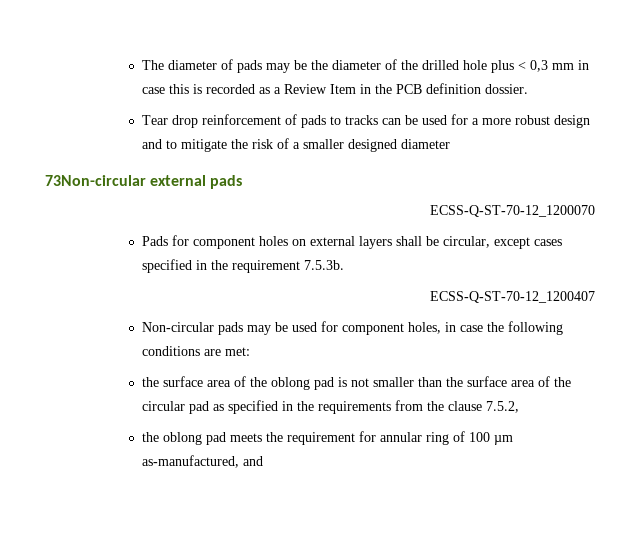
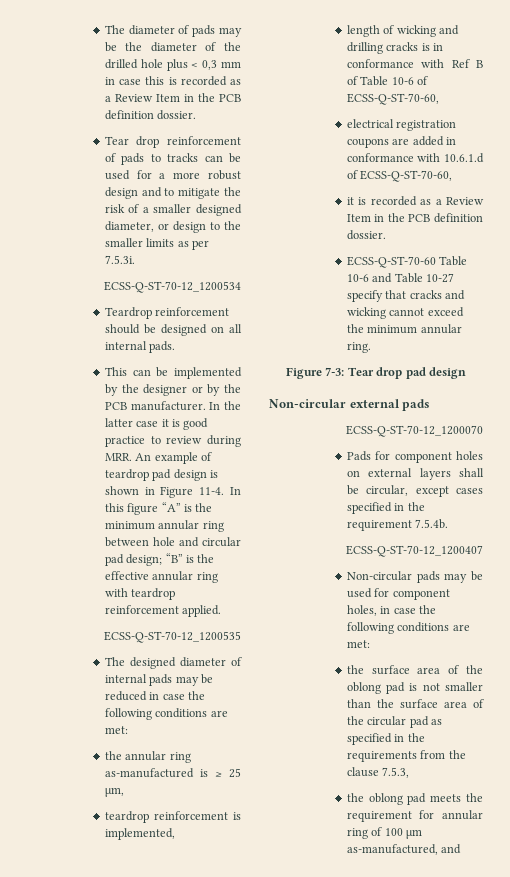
[400,139,450,149] [45,175,146,186] diameter // 73Non-circular -> [104,221,241,233] [104,238,210,250] [104,255,135,264] [104,281,241,293] [104,307,230,319] [104,324,242,336] [104,341,176,353] [104,367,242,379] [104,384,242,396] [104,401,241,411] [104,418,209,430] [104,435,241,447] [104,452,213,464] [104,469,219,481] [104,486,241,498] [104,502,213,515] [104,520,224,532] [104,537,242,547] [104,553,215,566] [104,571,218,583] [104,588,176,600] [104,605,222,617] [104,631,241,643] [104,657,243,669] [104,674,214,686] [104,691,206,701] [104,708,228,720] [104,726,128,734] [104,751,191,763] [104,768,242,778] [104,787,124,797] [104,811,242,823] [104,828,175,840] [346,25,460,37] [346,42,444,54] [346,59,483,68] [346,76,429,86] [346,93,439,105] [346,119,457,131] [346,136,457,148] [346,153,484,163] [346,170,453,182] [346,196,484,206] [346,213,483,223] [346,230,386,240] [346,256,468,268] [346,273,455,283] [346,290,466,302] [346,307,464,319] [346,324,462,334] [346,342,371,353] [286,367,466,379] [269,399,346,408] diameter, or design to the smaller limits as per 7.5.3i. // ECSS-Q-ST-70-12_1200534 // Teardrop reinforcement should be designed on all internal pads. // This can be implemented by the designer or by the PCB manufacturer. In the latter case it is good practice to review during MRR. An example of teardrop pad design is shown in Figure 11-4. In this figure “A” is the minimum annular ring between hole and circular pad design; “B” is the effective annular ring with teardrop reinforcement applied. // ECSS-Q-ST-70-12_1200535 // The designed diameter of internal pads may be reduced in case the following conditions are met: // the annular ring as-manufactured is ≥ 25 µm, // teardrop reinforcement is implemented, // length of wicking and drilling cracks is in conformance with Ref B of Table 10-6 of ECSS-Q-ST-70-60, // electrical registration coupons are added in conformance with 10.6.1.d of ECSS-Q-ST-70-60, // it is recorded as a Review Item in the PCB definition dossier. // ECSS-Q-ST-70-60 Table 10-6 and Table 10-27 specify that cracks and wicking cannot exceed the minimum annular ring. // Figure 7-3: Tear drop pad design // Non-circular
[303,260,344,270] 7.5.3b. -> [415,519,449,529] 7.5.4b.
[485,401,519,413] 7.5.2, -> [382,767,410,778] 7.5.3,

